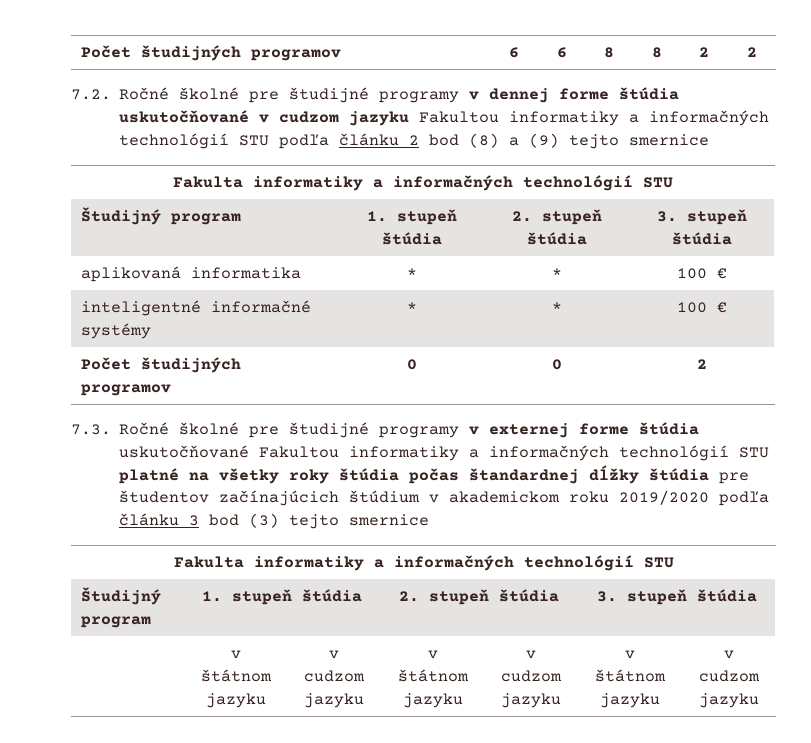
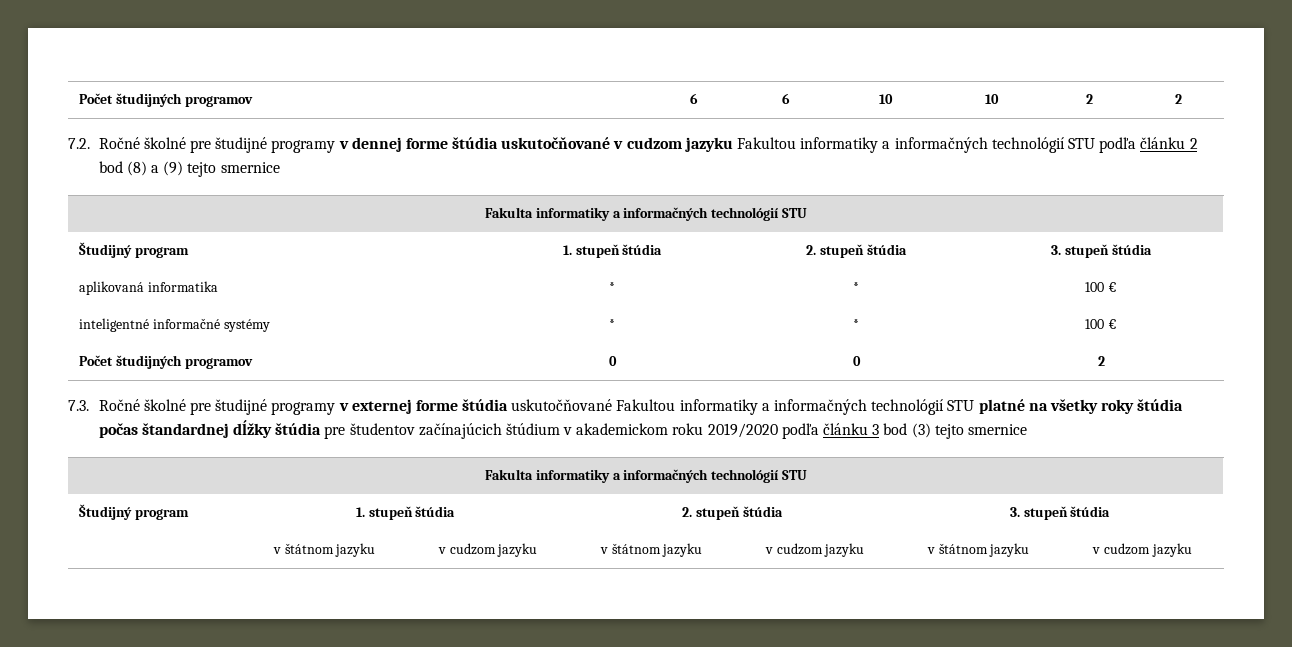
[604,47,614,58] [651,47,662,58] 8 | 8 -> [878,94,893,104] [985,94,999,104] 10 | 10

